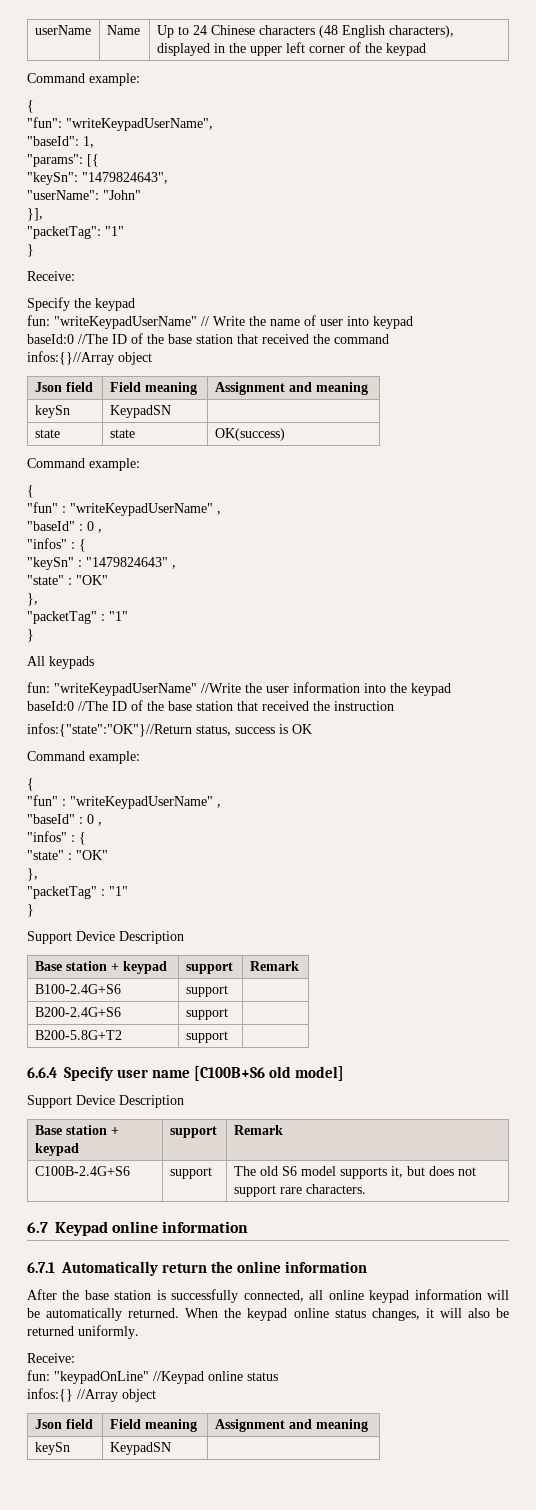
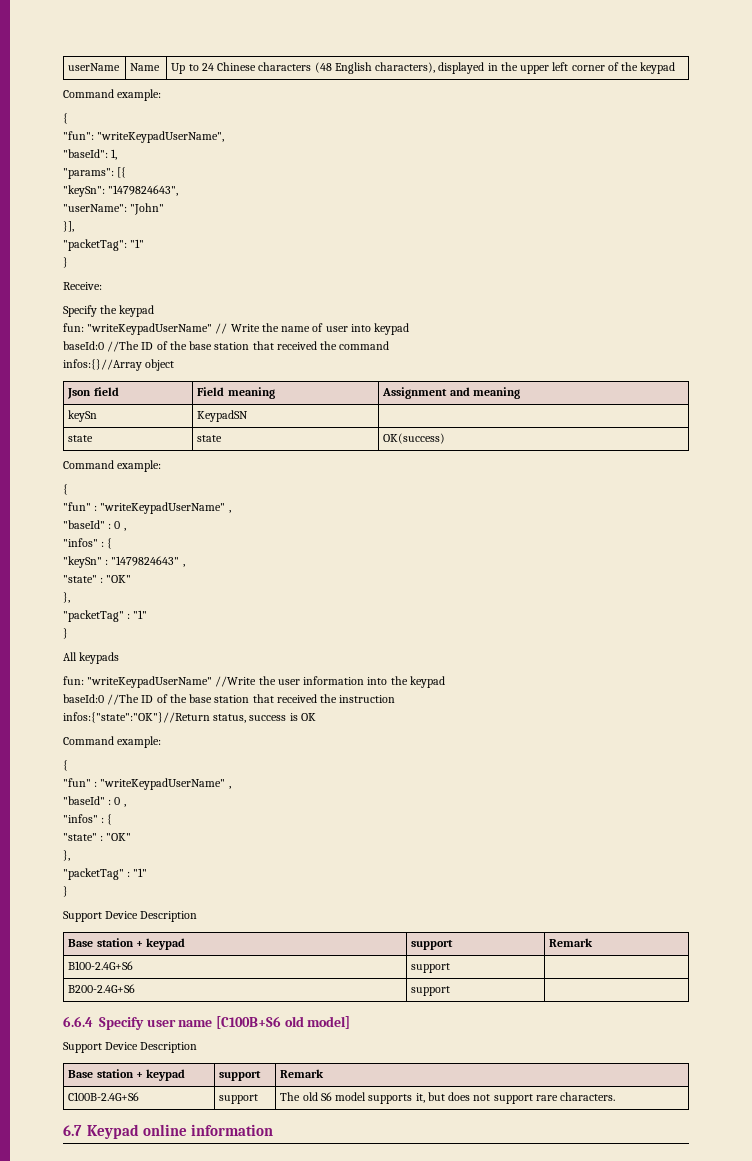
[34,1030,122,1040] [185,1031,228,1043] // B200-5.8G+T2 | support | -> (451, 991) none
[27,1261,367,1276] [27,1289,509,1303] [27,1308,509,1321] [27,1325,139,1339] [27,1353,75,1363] [27,1370,278,1384] [27,1388,156,1402] [34,1419,93,1429] [109,1419,197,1432] [214,1419,368,1432] [34,1442,70,1455] [109,1442,171,1455] // 6.7.1 Automatically return the online information // After the base station is successfully connected, all online keypad information will be automatically returned. When the keypad online status changes, it will also be returned uniformly. // Receive: // fun: "keypadOnLine" //Keypad online status // infos:{} //Array object // Json field | Field meaning | Assignment and meaning // keySn | KeypadSN | -> (274, 1130) none

